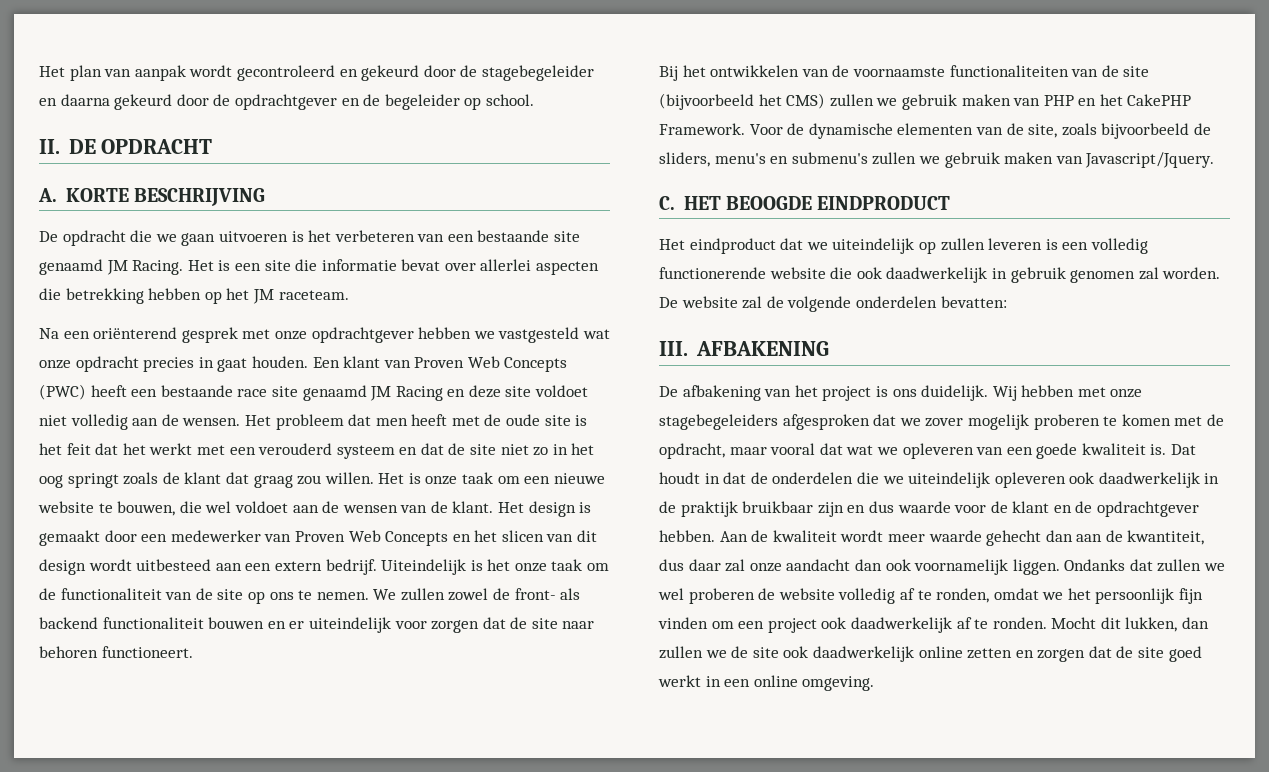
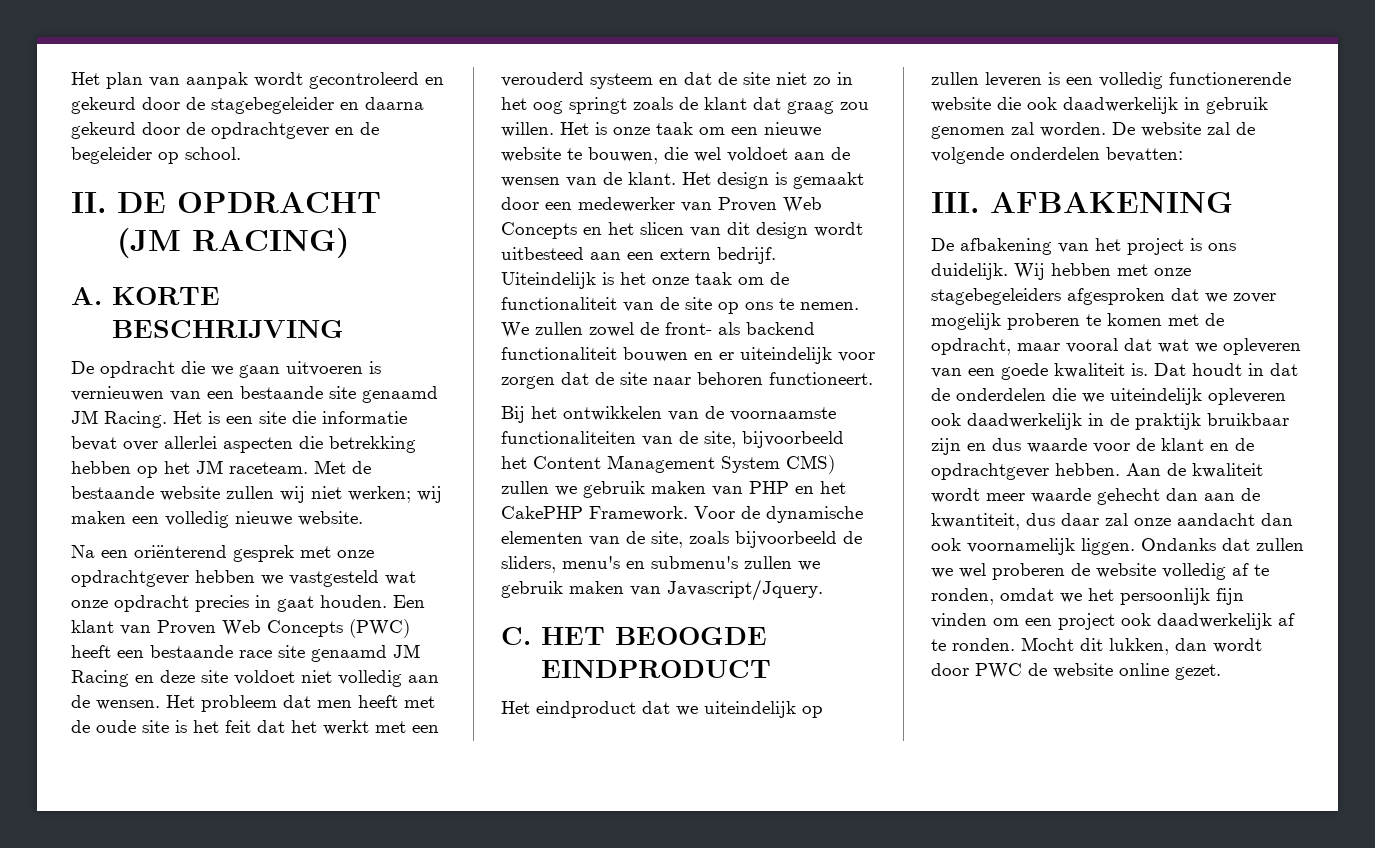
(213, 146) none -> [116,228,349,258] (JM RACING)
[308,230,415,242] het verbeteren -> [71,386,164,401] vernieuwen
(349, 295) none -> [314,460,371,474] [71,486,442,503] [71,511,363,528] Met de bestaande website zullen wij niet werken; wij maken een volledig nieuwe website.
[1123,66,1150,77] [659,93,782,110] site (bijvoorbeeld het -> [704,431,844,448] [501,455,780,473] site, bijvoorbeeld het Content Management System
[659,646,1202,662] [658,675,875,691] zullen we de site ook daadwerkelijk online zetten en zorgen dat de site goed werkt in een online omgeving. -> [1213,638,1262,653] [931,663,1221,680] wordt door PWC de website online gezet.

